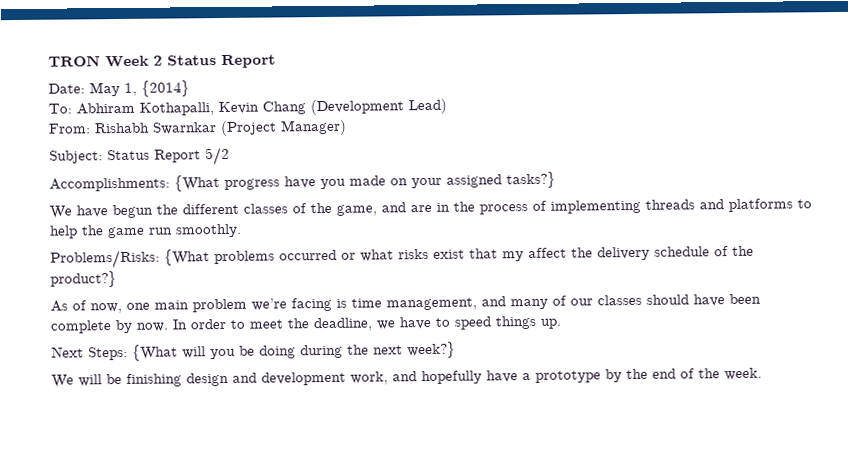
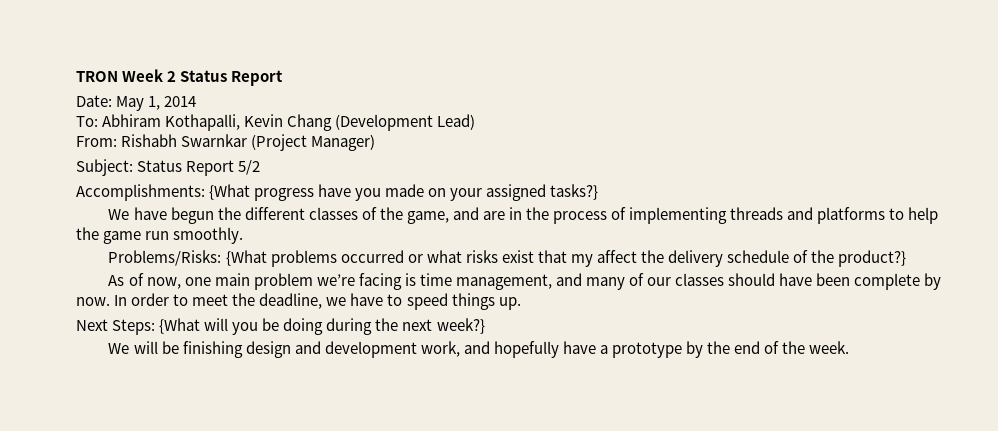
[141,80,190,97] {2014} -> [164,96,197,107] 2014

